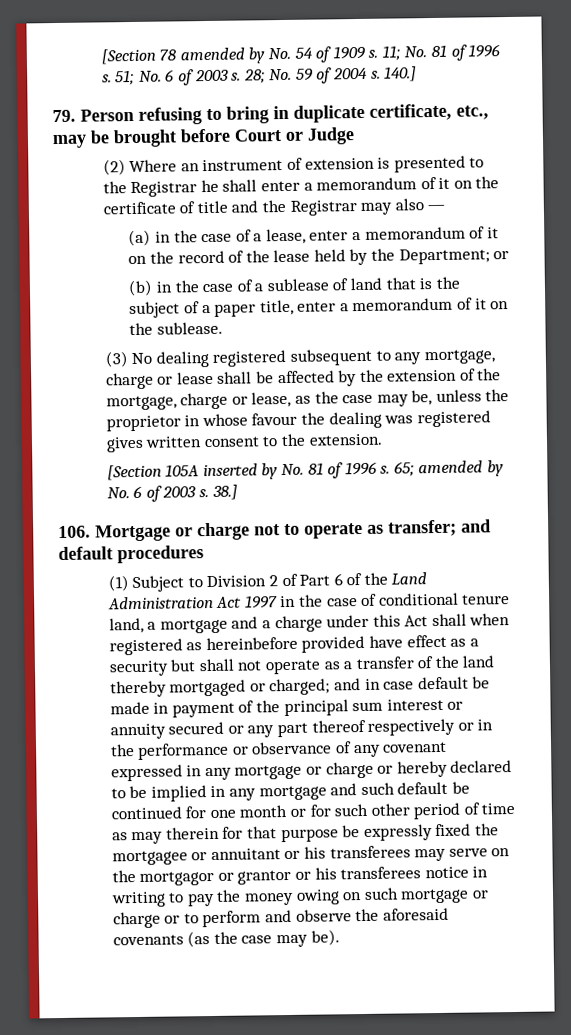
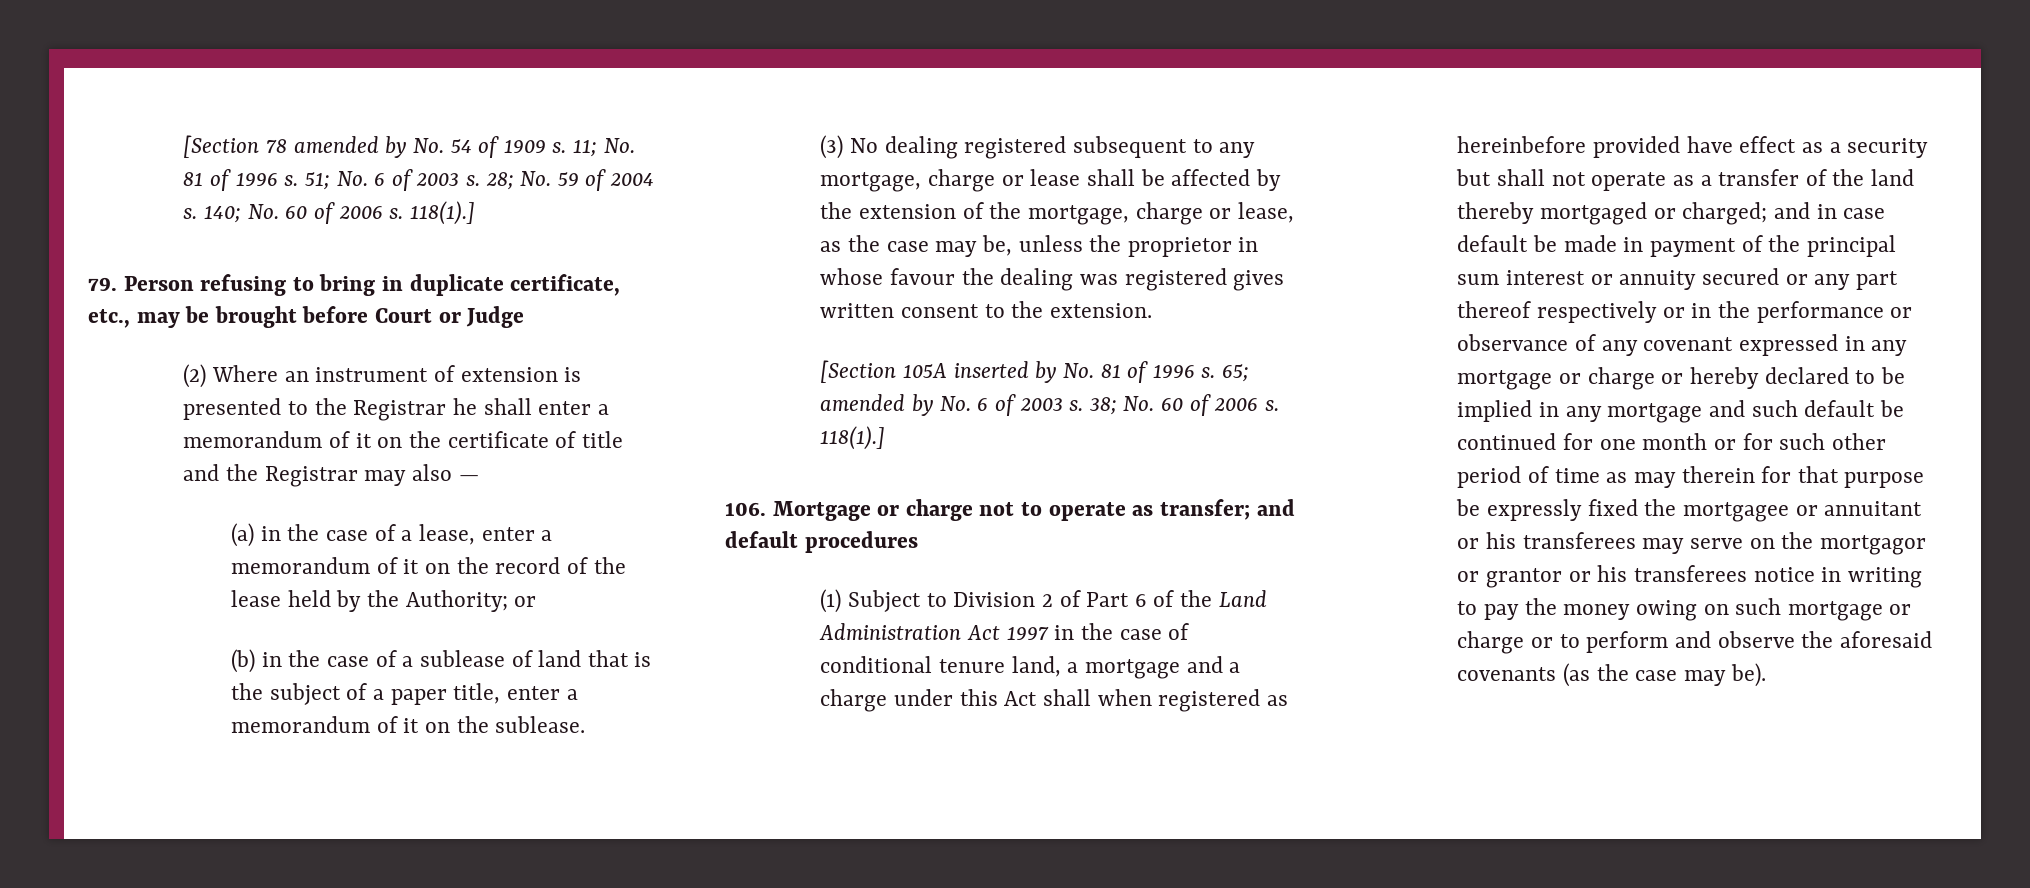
[384,66,418,82] 140.] -> [204,201,475,225] 140; No. 60 of 2006 s. 118(1).]
[398,248,490,265] Department; -> [405,590,508,612] Authority;
[211,484,238,500] 38.] -> [1089,394,1279,416] [820,426,886,450] 38; No. 60 of 2006 s. 118(1).]

